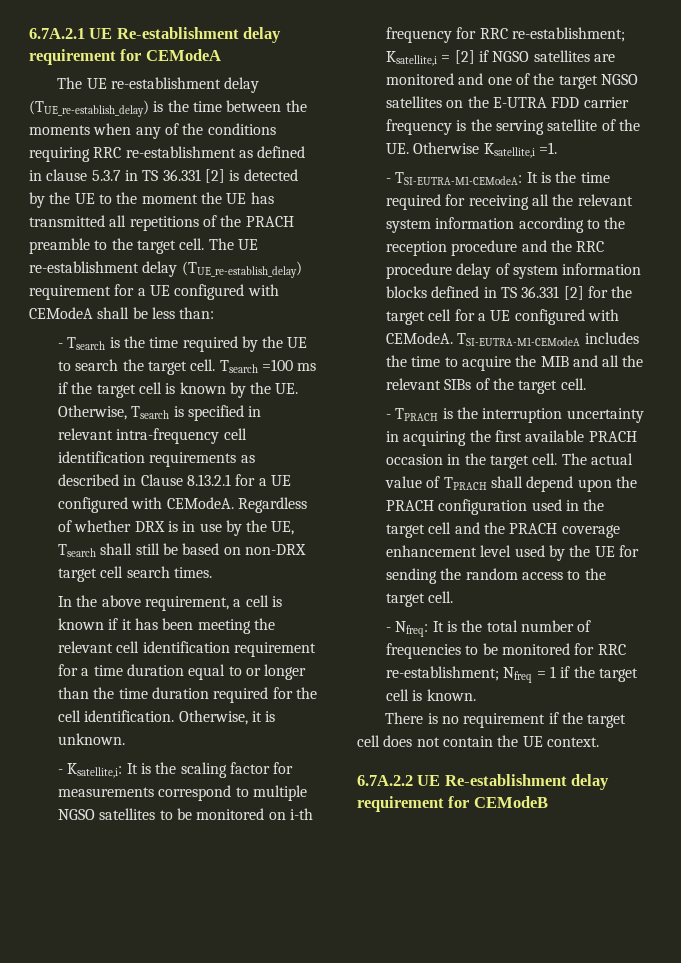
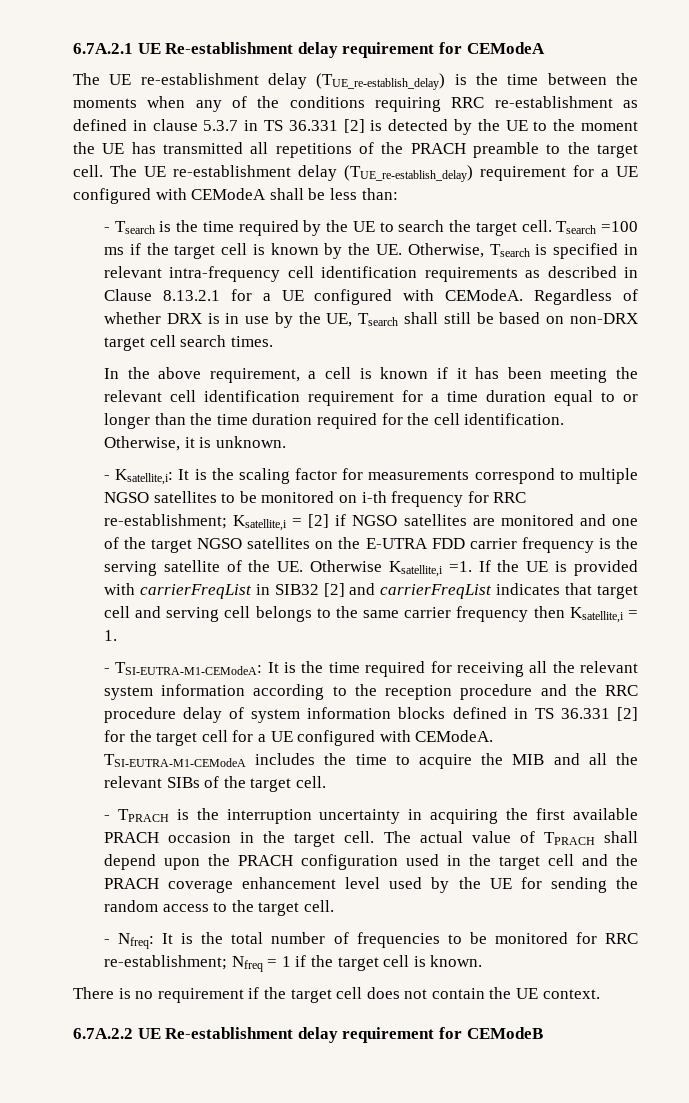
(557, 148) none -> [478,560,638,576] [103,583,638,599] [103,606,638,623] [103,630,117,641] If the UE is provided with carrierFreqList in SIB32 [2] and carrierFreqList indicates that target cell and serving cell belongs to the same carrier frequency then Ksatellite,i = 1.

